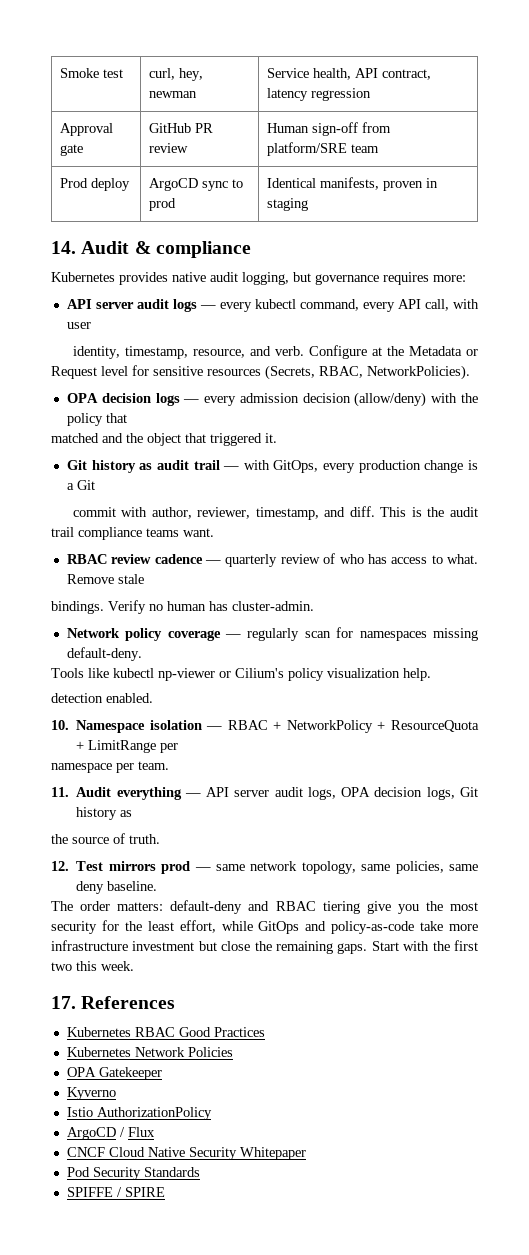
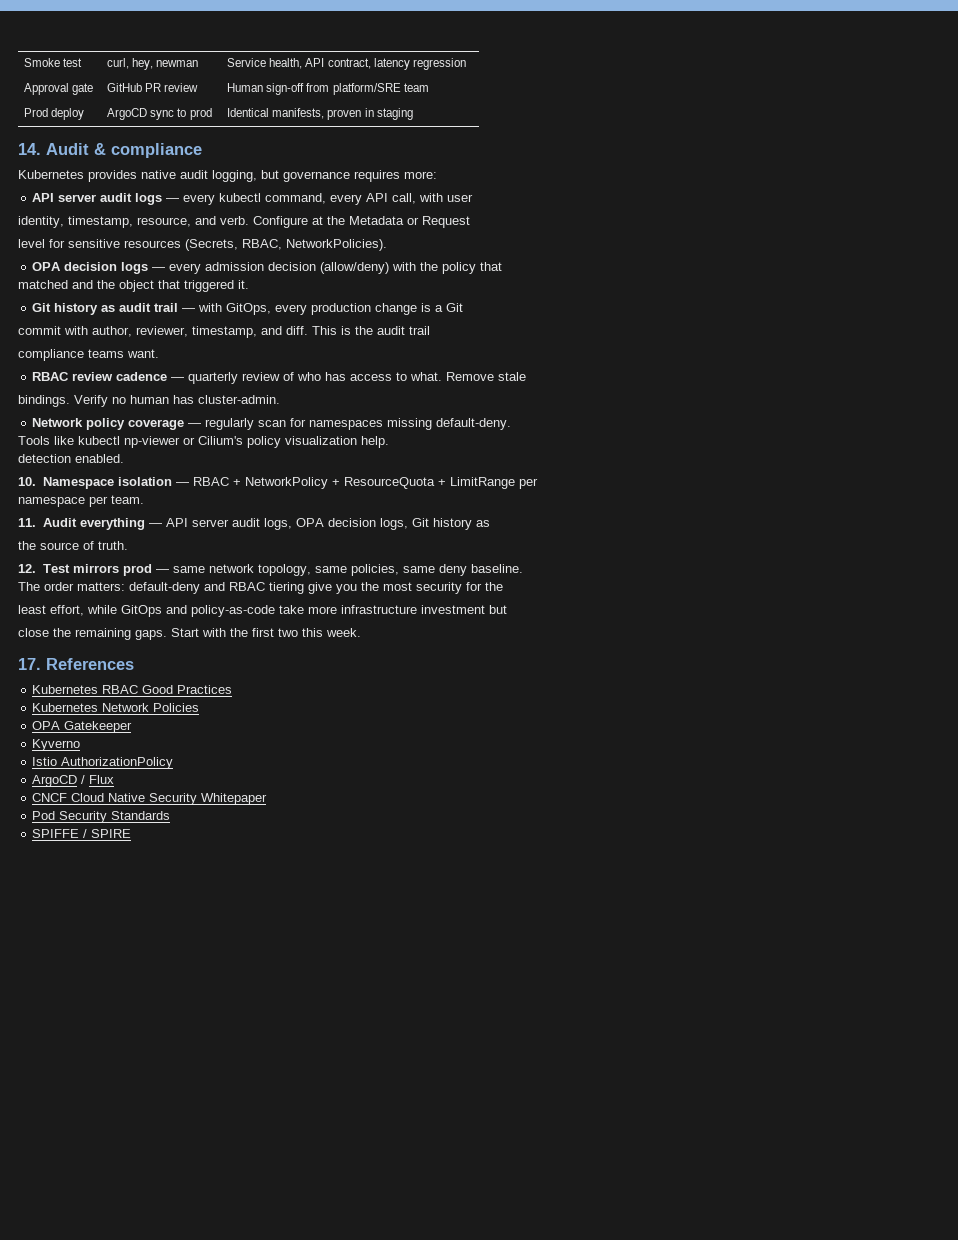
(97, 372) none -> (470, 222) //
(74, 532) none -> (430, 330) //
(142, 926) none -> (503, 586) //
(217, 946) none -> (507, 609) //

